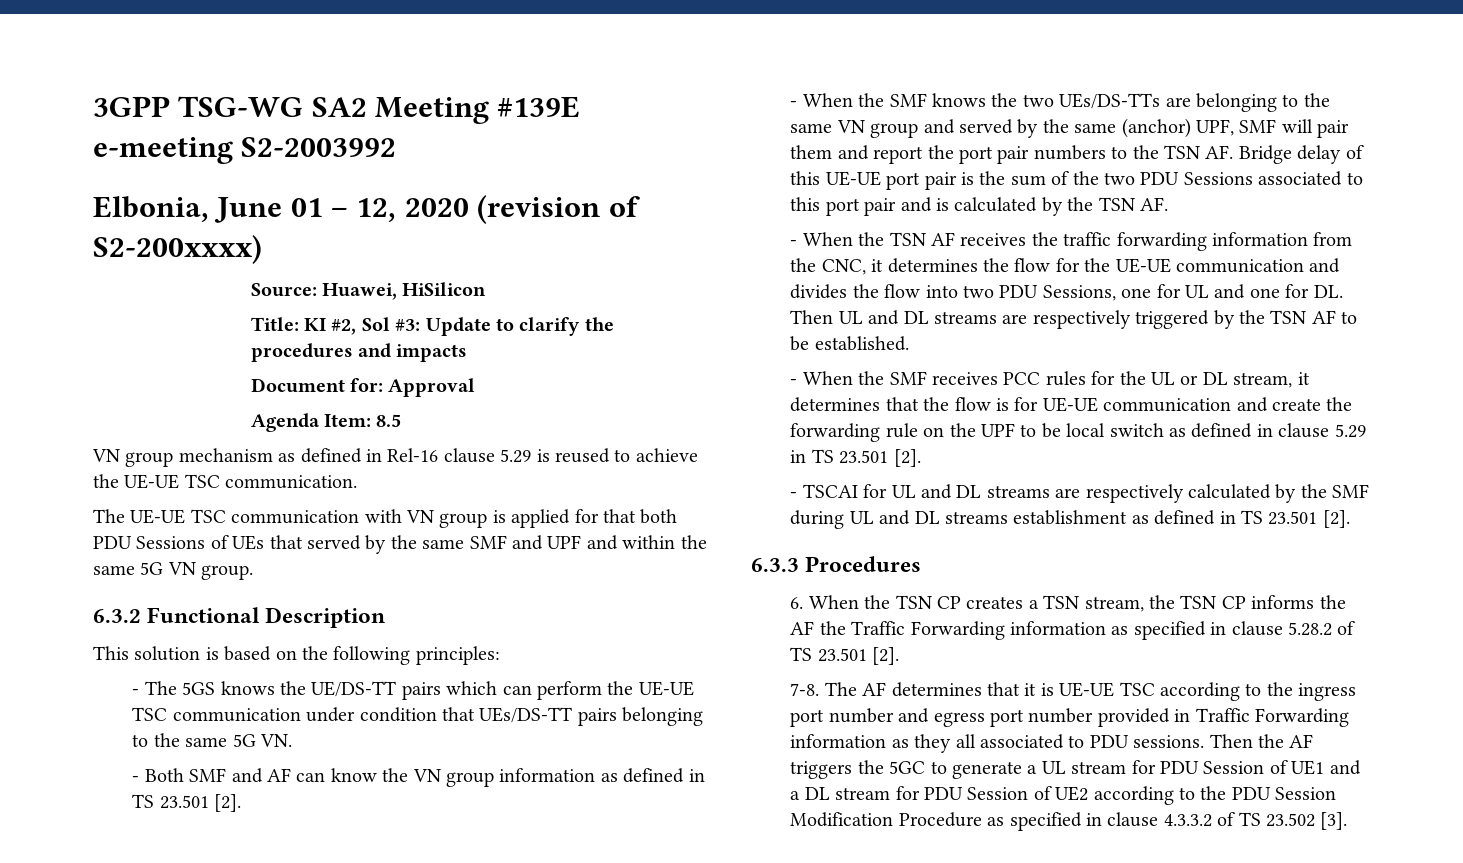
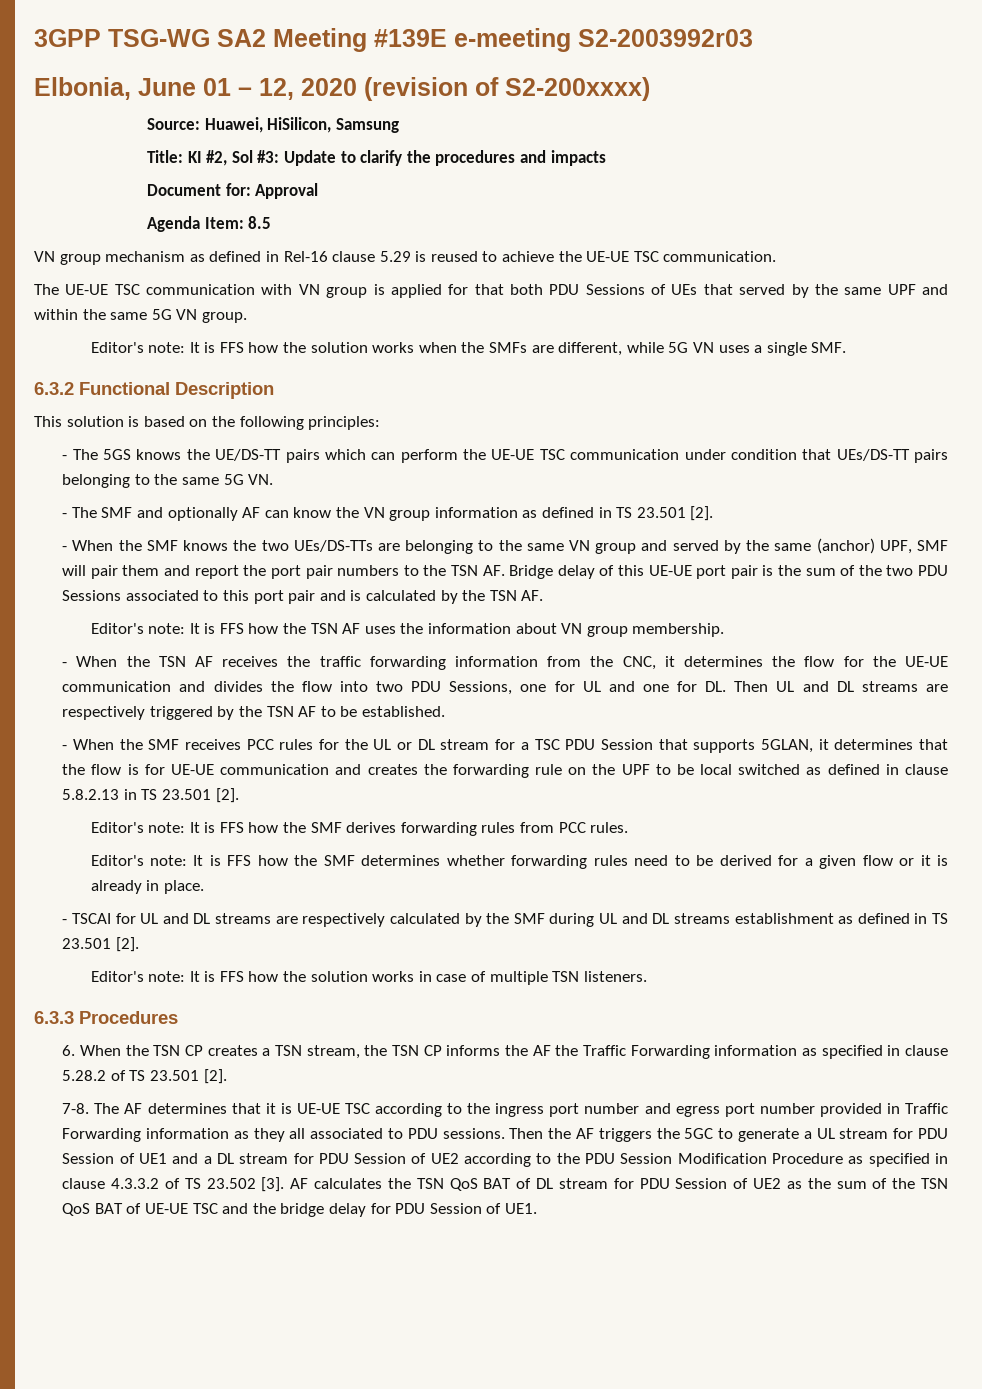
[241,137,397,157] S2-2003992 -> [578,29,753,47] S2-2003992r03
[402,282,487,296] HiSilicon -> [267,117,399,133] HiSilicon, Samsung
[469,535,543,550] SMF and -> (882, 291) none
(254, 572) none -> [90,342,847,356] // Editor's note: It is FFS how the solution works when the SMFs are different, while 5G VN uses a single SMF.
[144,768,263,783] Both SMF and -> [71,507,238,521] The SMF and optionally
(1168, 204) none -> [90,623,725,637] // Editor's note: It is FFS how the TSN AF uses the information about VN group membership.
[1233,372,1293,388] stream, -> [440,739,813,753] stream for a TSC PDU Session that supports 5GLAN,
[1271,398,1321,411] create -> [367,764,418,775] creates
[1109,423,1164,437] switch -> [738,764,801,775] switched
[1334,424,1366,438] [790,449,921,467] 5.29 in TS 23.501 [2]. -> [62,788,239,803] [90,822,629,836] [90,855,948,869] [90,880,204,894] 5.8.2.13 in TS 23.501 [2]. // Editor's note: It is FFS how the SMF derives forwarding rules from PCC rules. // Editor's note: It is FFS how the SMF determines whether forwarding rules need to be derived for a given flow or it is already in place.
(1350, 519) none -> [90,971,647,985] // Editor's note: It is FFS how the solution works in case of multiple TSN listeners.
(1348, 821) none -> [290,1178,948,1191] [62,1203,537,1217] AF calculates the TSN QoS BAT of DL stream for PDU Session of UE2 as the sum of the TSN QoS BAT of UE-UE TSC and the bridge delay for PDU Session of UE1.

